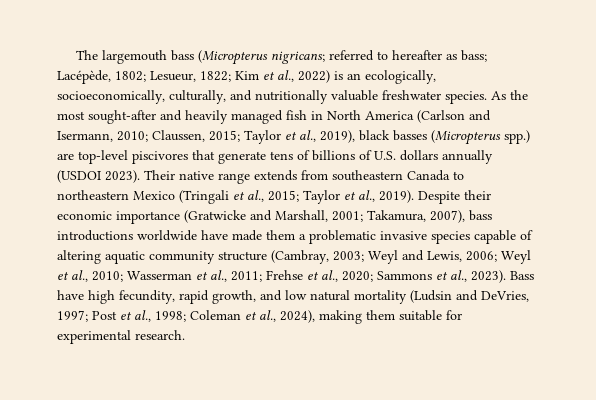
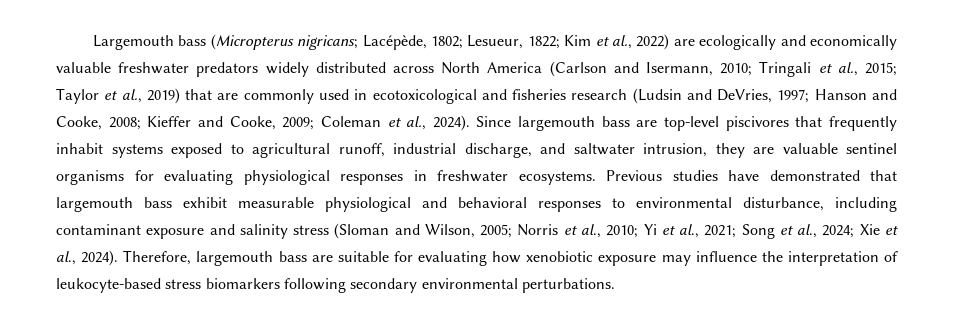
[76,50,168,64] The largemouth -> [92,35,174,50] Largemouth
[329,50,488,62] referred to hereafter as bass; -> (359, 42) none
[334,70,436,84] [57,90,528,104] [57,110,323,124] is an ecologically, socioeconomically, culturally, and nutritionally valuable freshwater species. As the most sought-after and heavily managed fish in -> [673,35,897,50] [56,62,434,77] are ecologically and economically valuable freshwater predators widely distributed across
[152,130,530,145] [57,150,493,164] [57,170,464,184] [57,190,229,204] Claussen, 2015; Taylor et al., 2019), black basses (Micropterus spp.) are top-level piscivores that generate tens of billions of U.S. dollars annually (USDOI 2023). Their native range extends from southeastern Canada to northeastern Mexico (Tringali -> [759,61,812,77] Tringali
[379,190,491,204] [57,210,492,224] [57,230,533,244] [57,250,531,264] [57,270,534,283] [57,290,529,304] [57,310,462,324] [57,330,185,344] 2019). Despite their economic importance (Gratwicke and Marshall, 2001; Takamura, 2007), bass introductions worldwide have made them a problematic invasive species capable of altering aquatic community structure (Cambray, 2003; Weyl and Lewis, 2006; Weyl et al., 2010; Wasserman et al., 2011; Frehse et al., 2020; Sammons et al., 2023). Bass have high fecundity, rapid growth, and low natural mortality (Ludsin and DeVries, 1997; Post et al., 1998; Coleman et al., 2024), making them suitable for experimental research. -> [146,88,898,104] [56,115,897,131] [56,143,897,158] [56,170,897,185] [56,197,897,212] [56,223,898,239] [56,250,898,266] [56,278,615,293] 2019) that are commonly used in ecotoxicological and fisheries research (Ludsin and DeVries, 1997; Hanson and Cooke, 2008; Kieffer and Cooke, 2009; Coleman et al., 2024). Since largemouth bass are top-level piscivores that frequently inhabit systems exposed to agricultural runoff, industrial discharge, and saltwater intrusion, they are valuable sentinel organisms for evaluating physiological responses in freshwater ecosystems. Previous studies have demonstrated that largemouth bass exhibit measurable physiological and behavioral responses to environmental disturbance, including contaminant exposure and salinity stress (Sloman and Wilson, 2005; Norris et al., 2010; Yi et al., 2021; Song et al., 2024; Xie et al., 2024). Therefore, largemouth bass are suitable for evaluating how xenobiotic exposure may influence the interpretation of leukocyte-based stress biomarkers following secondary environmental perturbations.

